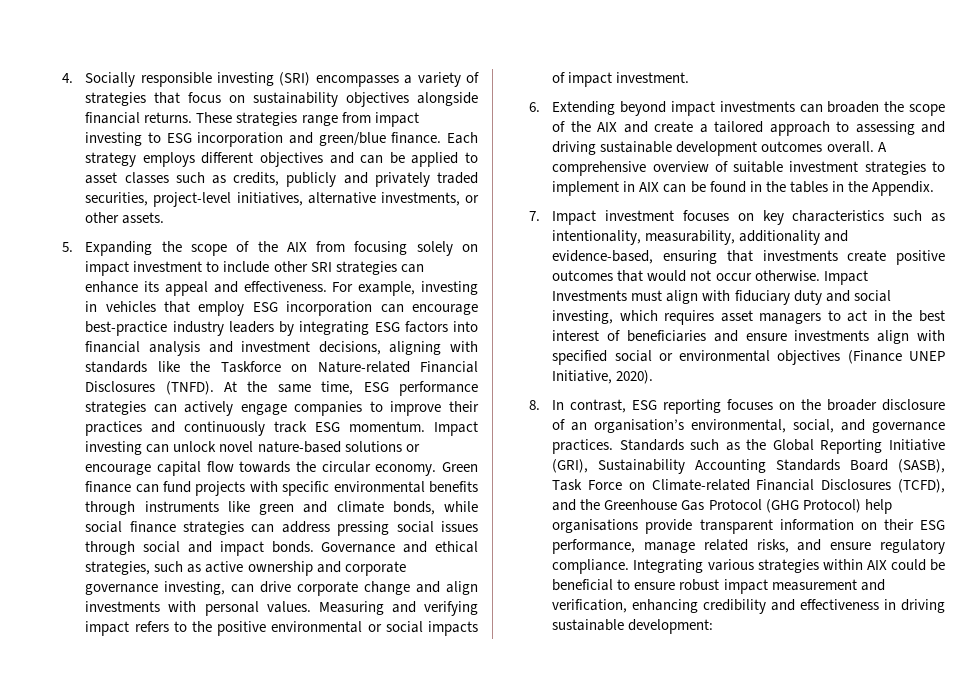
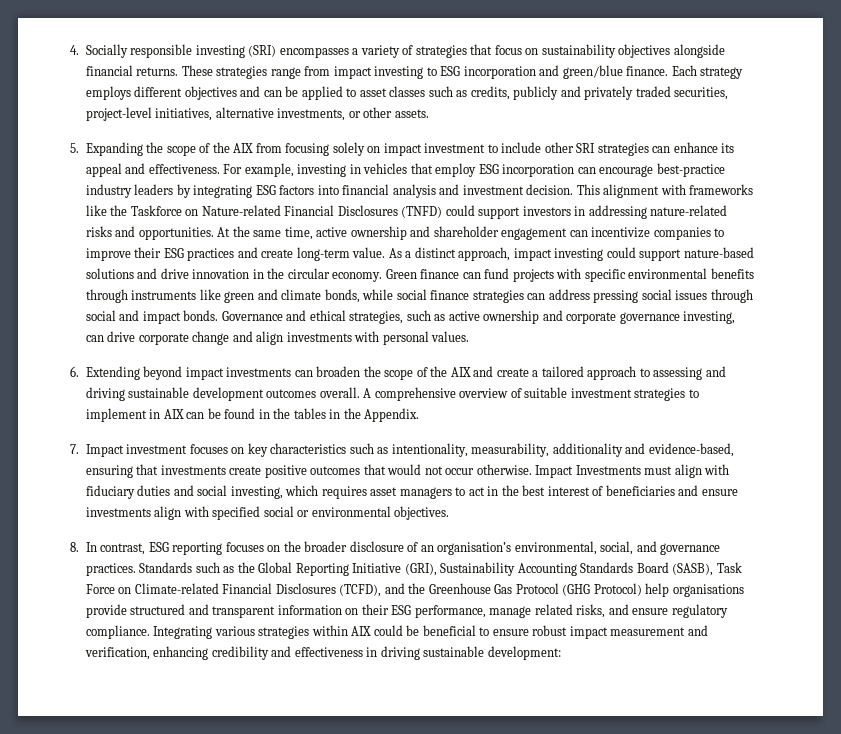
[318,341,479,355] [85,361,148,373] decisions, aligning with standards -> [526,184,754,198] decision. This alignment with frameworks
[165,381,479,396] [85,401,287,416] (TNFD). At the same time, ESG performance strategies can actively engage -> [401,205,728,219] [85,226,651,240] (TNFD) could support investors in addressing nature-related risks and opportunities. At the same time, active ownership and shareholder engagement can incentivize
(479, 406) none -> [163,248,184,258] ESG
[184,421,478,436] [85,441,420,455] [85,461,291,476] continuously track ESG momentum. Impact investing can unlock novel nature-based solutions or encourage capital flow towards -> [261,247,754,261] [85,268,264,279] create long-term value. As a distinct approach, impact investing could support nature-based solutions and drive innovation in
[318,601,479,616] [85,621,479,636] [552,72,690,87] Measuring and verifying impact refers to the positive environmental or social impacts of impact investment. -> (470, 336) none
[793,290,822,305] duty -> [137,485,171,496] duties
[777,350,945,365] [552,370,654,384] objectives (Finance UNEP Initiative, 2020). -> [394,506,450,520] objectives.
(693, 526) none -> [130,604,209,615] structured and

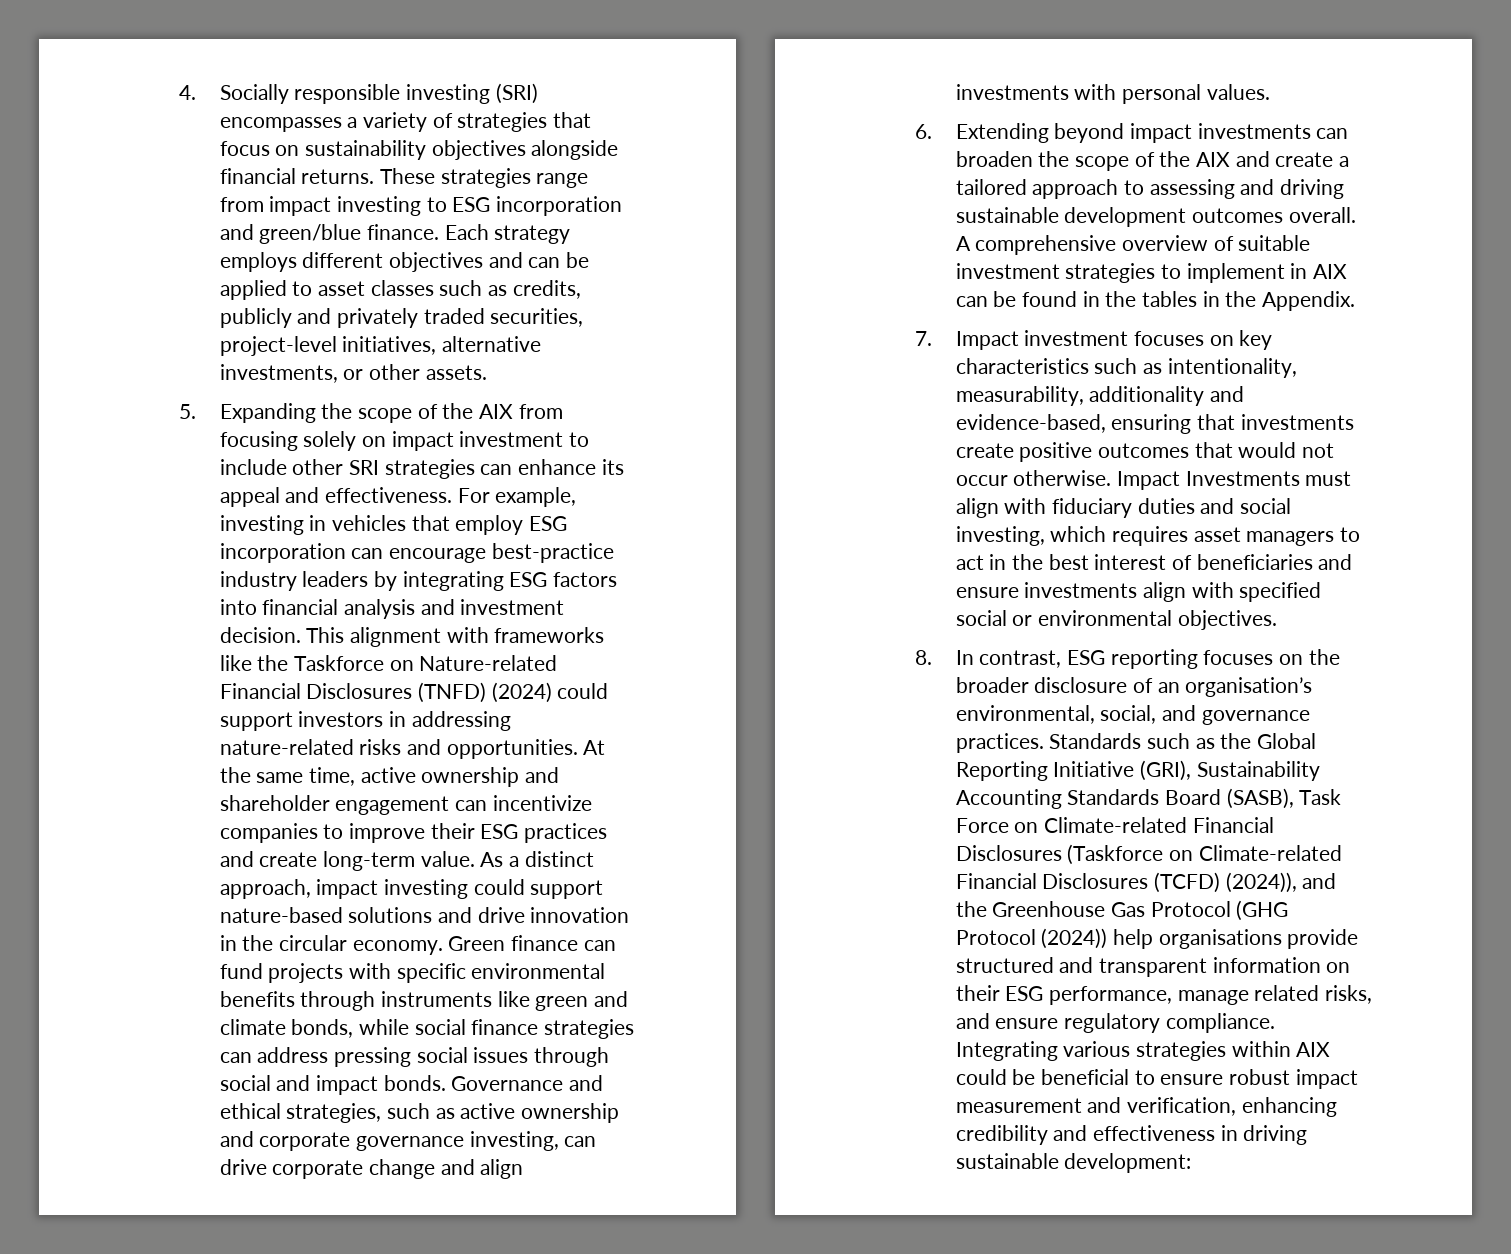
(443, 212) none -> [491,682,552,703] (2024)
[339,584,382,597] (TCFD), -> [1067,844,1342,865] [955,872,1297,893] (Taskforce on Climate-related Financial Disclosures (TCFD) (2024)),
[593,583,642,596] Protocol) -> [955,928,1108,949] Protocol (2024))

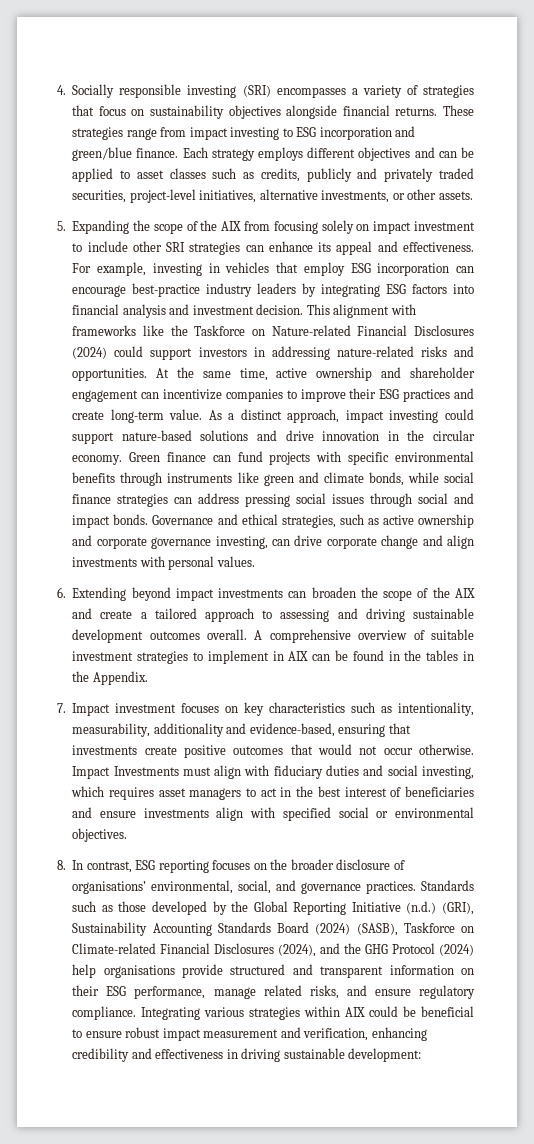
[418,682,487,703] (TNFD) -> (475, 330) none
[1157,677,1313,697] an organisation’s -> [72,881,147,894] organisations’
(1215, 743) none -> [118,901,227,915] those developed by
(1135, 769) none -> [406,901,437,914] (n.d.)
[1226,788,1342,809] [955,817,1274,833] [955,844,1342,865] [955,872,1337,893] [955,900,1289,921] [955,928,1108,949] (SASB), Task Force on Climate-related Financial Disclosures (Taskforce on Climate-related Financial Disclosures (TCFD) (2024)), and the Greenhouse Gas Protocol (GHG Protocol (2024)) -> [315,922,475,936] [72,943,474,957] (2024) (SASB), Taskforce on Climate-related Financial Disclosures (2024), and the GHG Protocol (2024)

